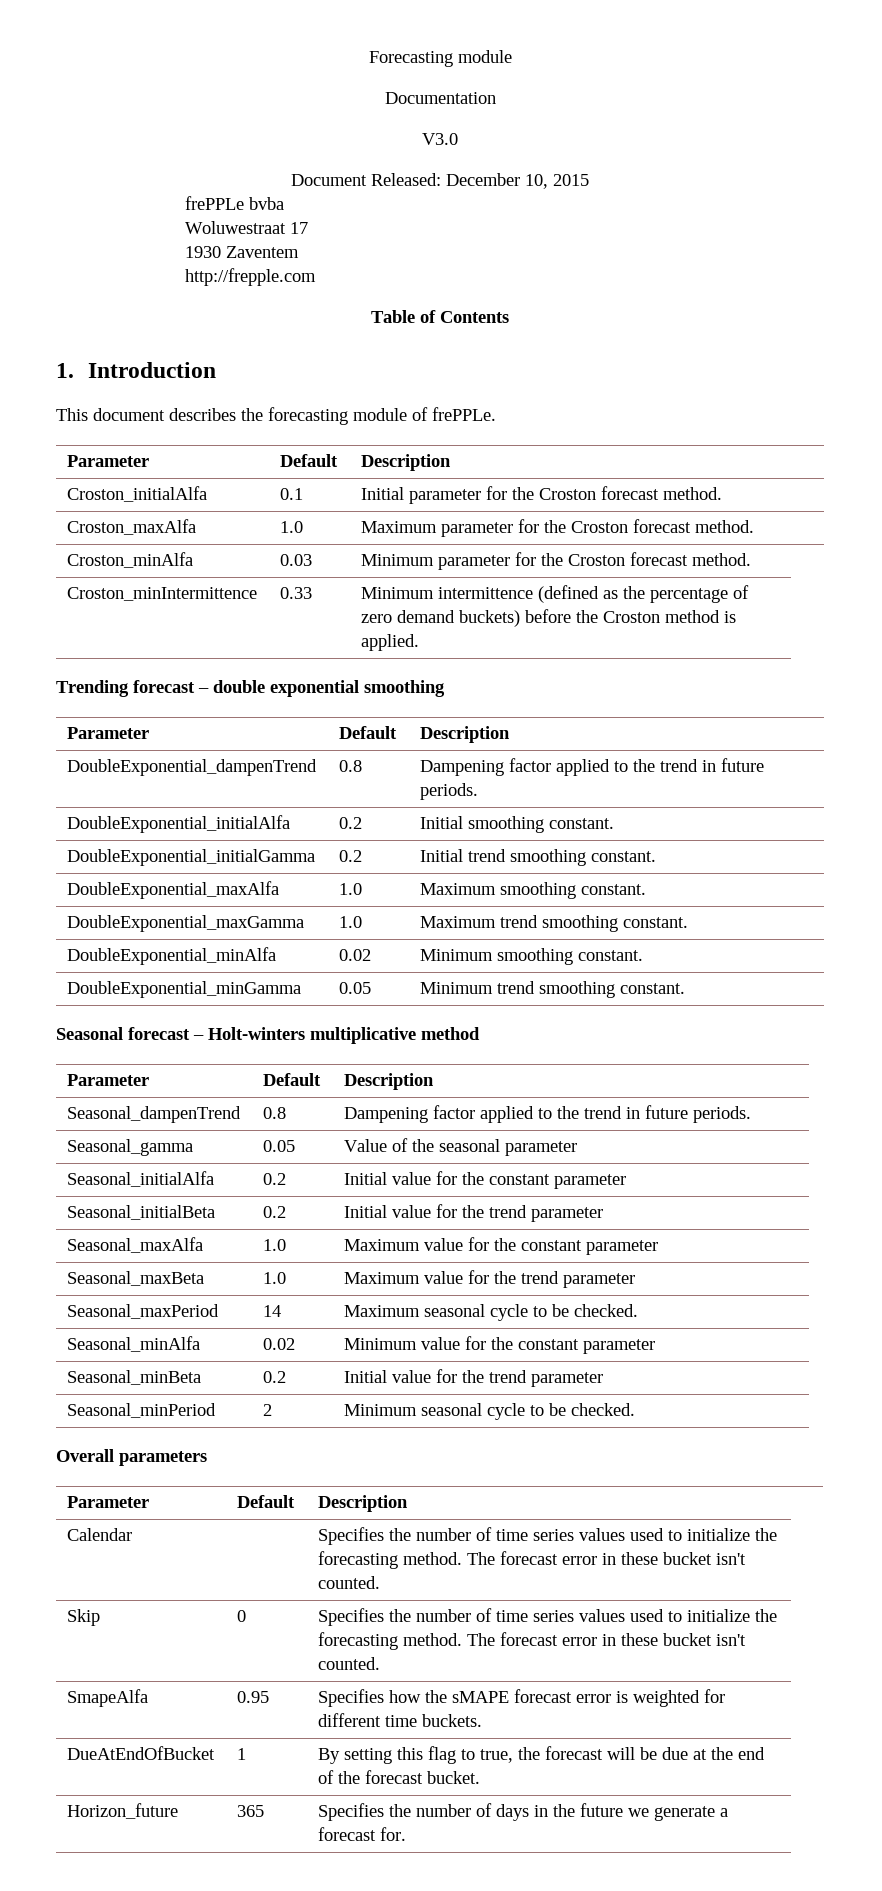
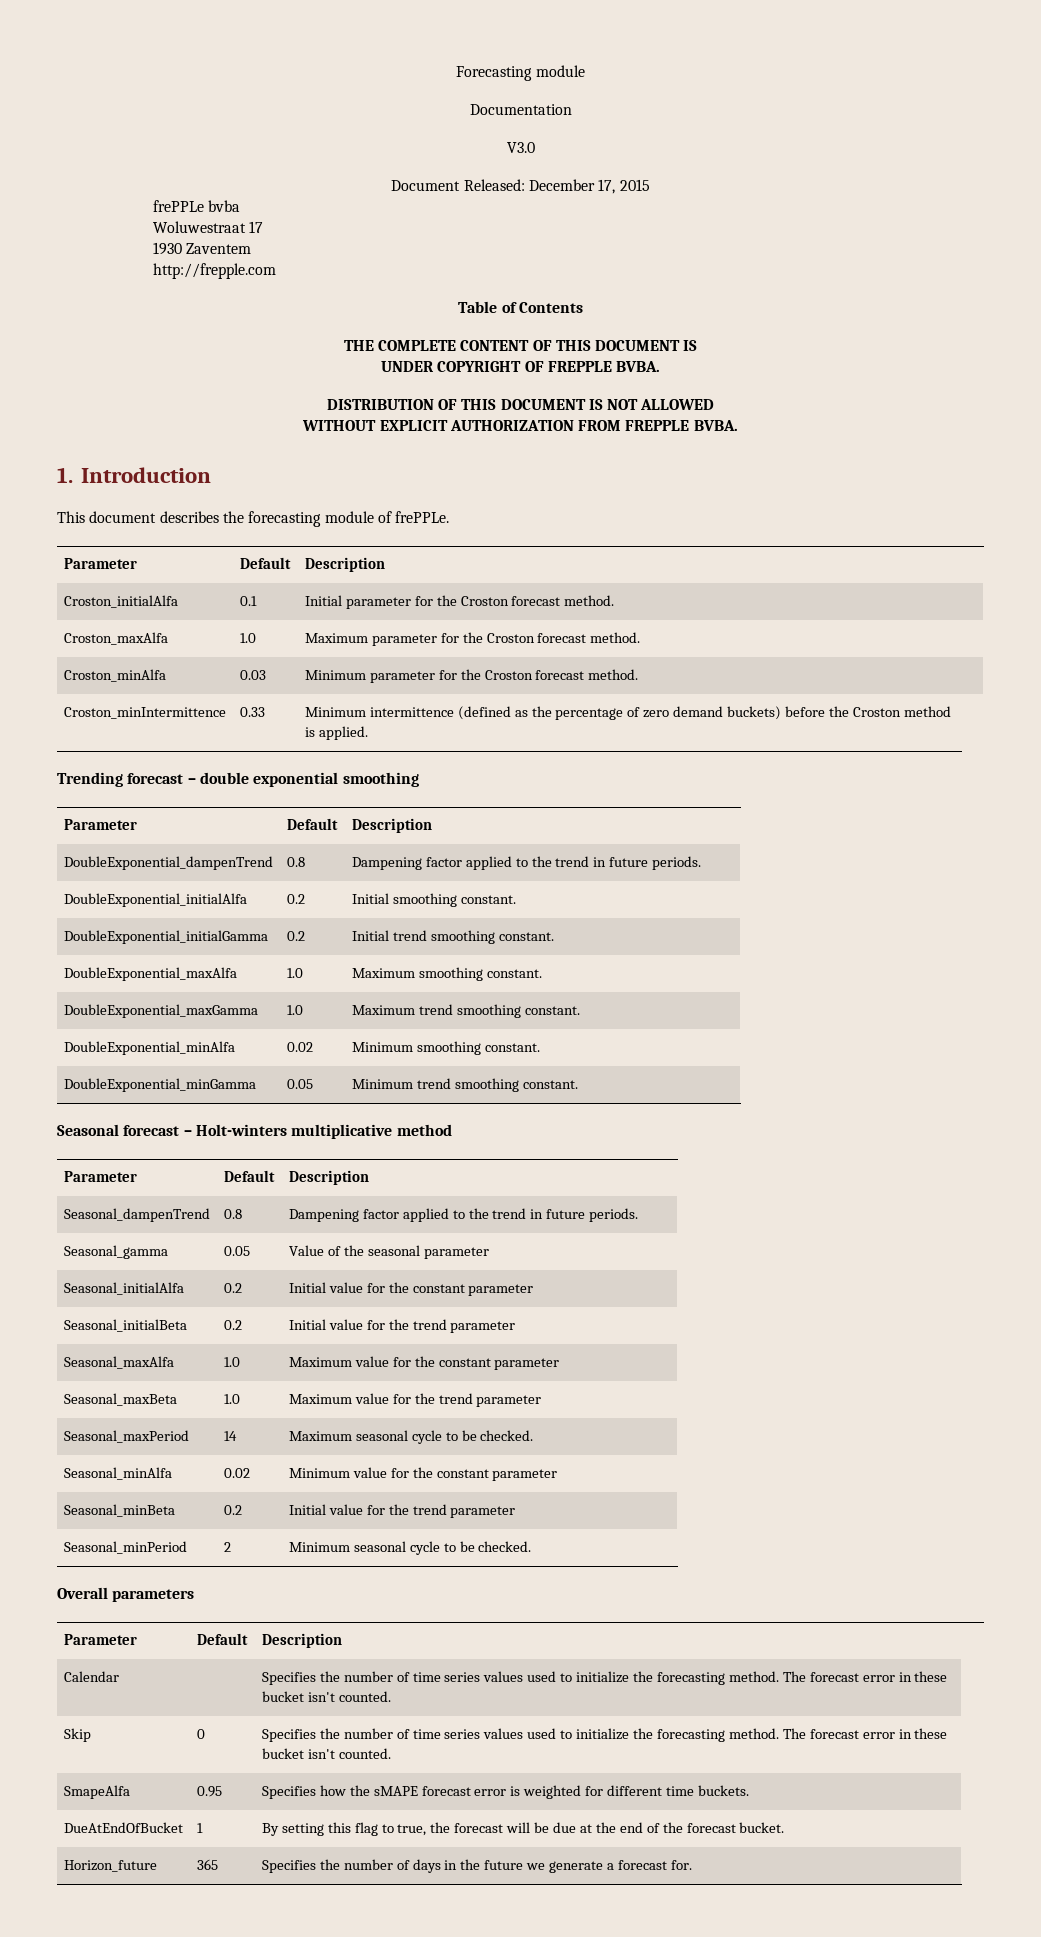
[525,174,548,189] 10, -> [598,179,616,194] 17,
(509, 317) none -> [343,340,698,351] [380,361,661,372] [326,399,715,410] [302,420,738,431] // THE COMPLETE CONTENT OF THIS DOCUMENT IS // UNDER COPYRIGHT OF FREPPLE BVBA. // DISTRIBUTION OF THIS DOCUMENT IS NOT ALLOWED // WITHOUT EXPLICIT AUTHORIZATION FROM FREPPLE BVBA.

